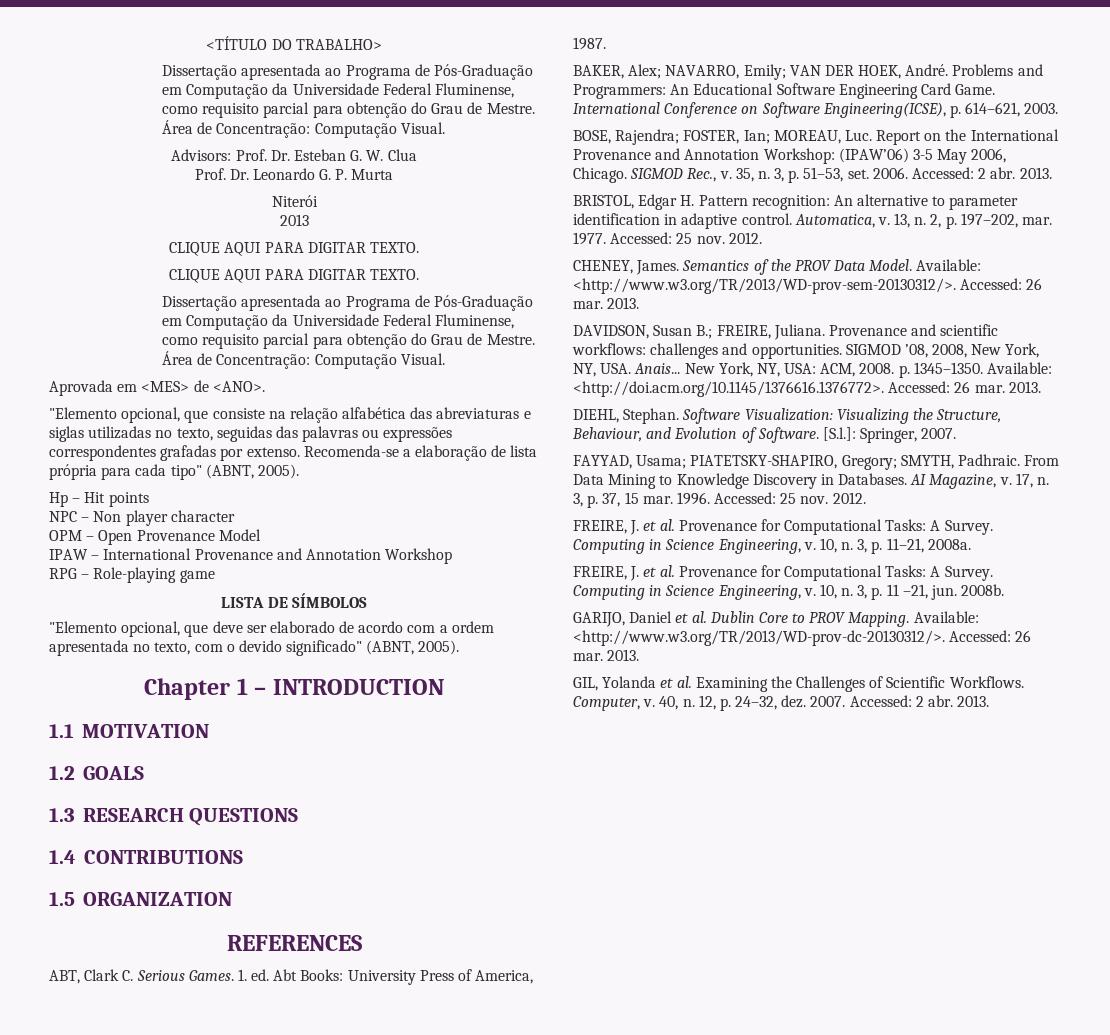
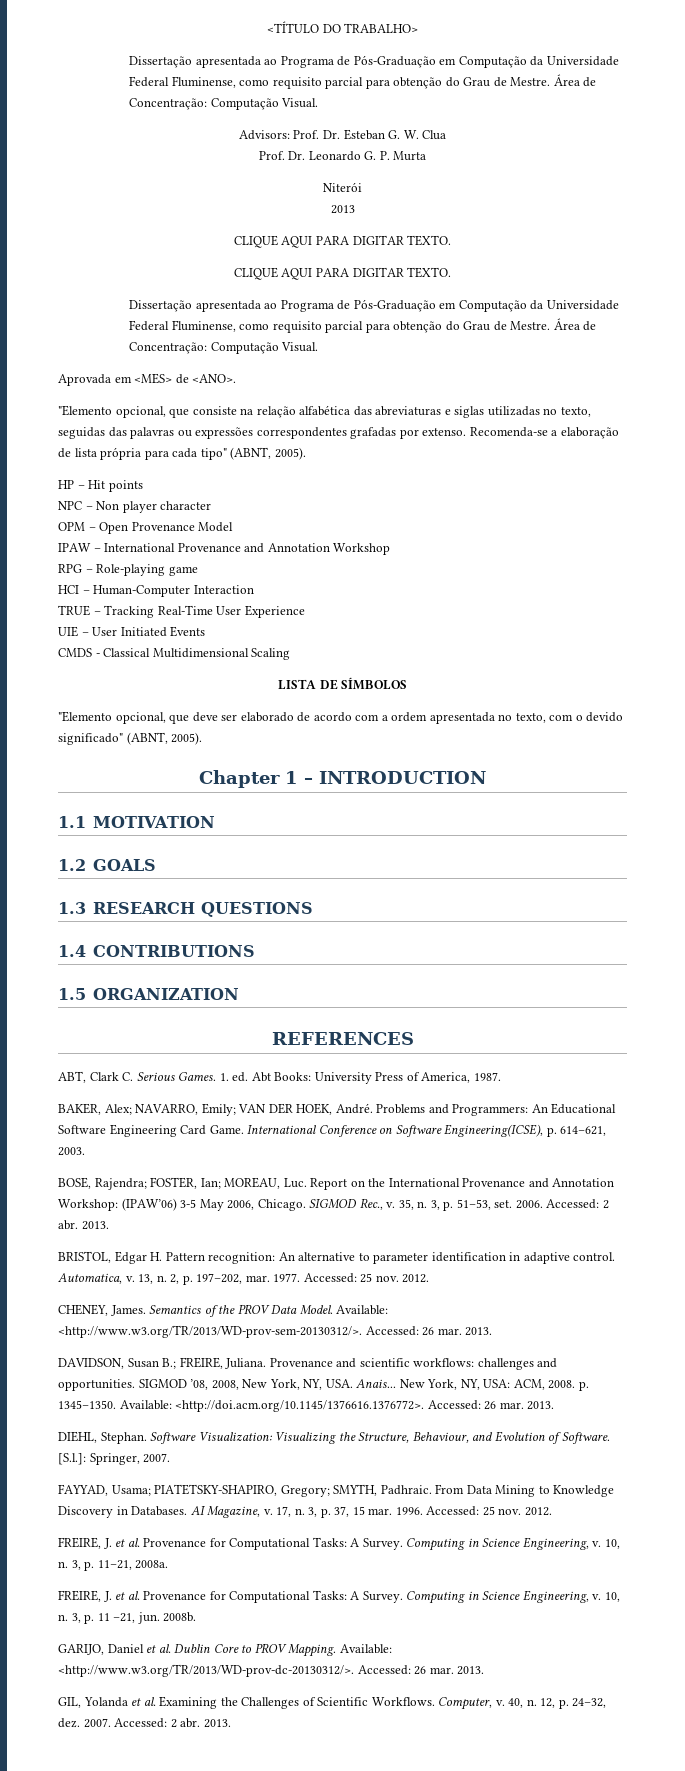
[49,492,68,507] Hp -> [58,480,74,489] HP
(215, 576) none -> [58,585,254,597] [58,605,305,618] [58,626,206,637] [58,648,291,660] // HCI – Human-Computer Interaction // TRUE – Tracking Real-Time User Experience // UIE – User Initiated Events // CMDS - Classical Multidimensional Scaling

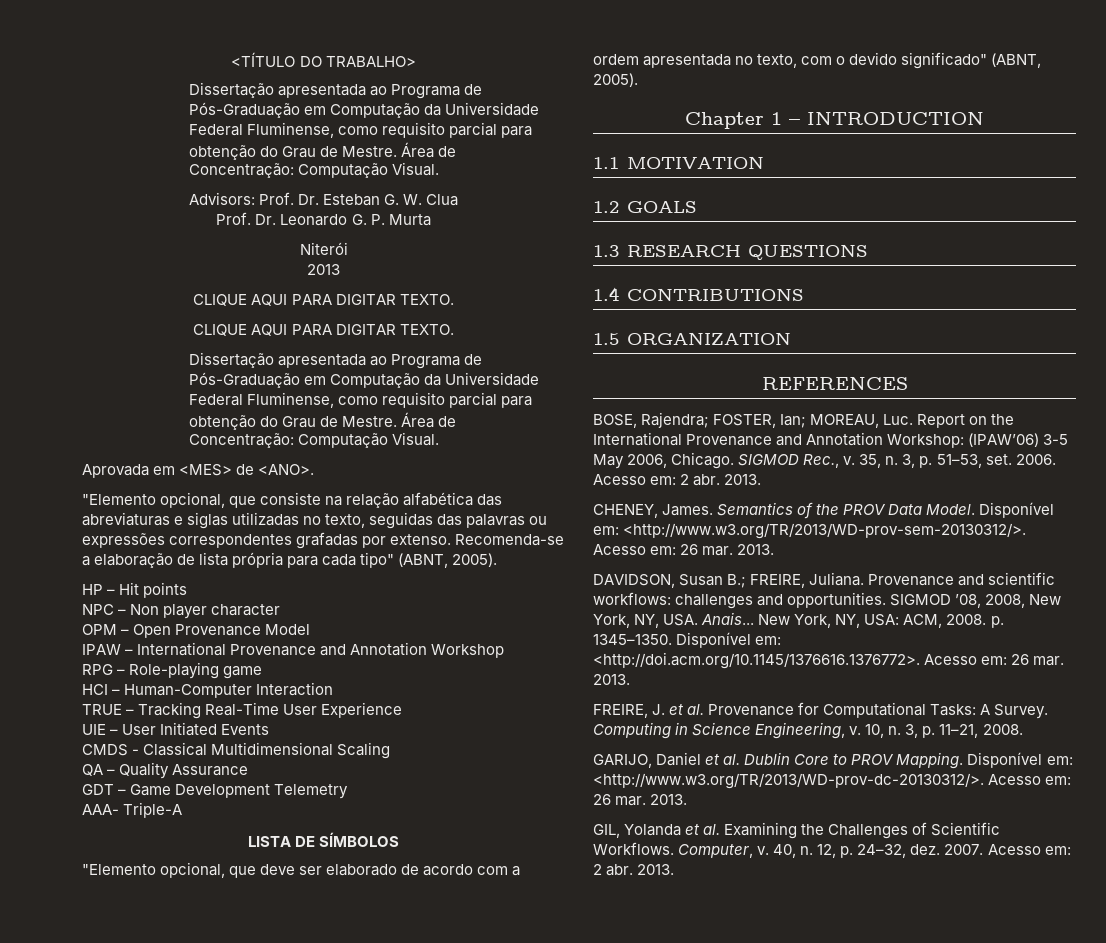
(291, 654) none -> [82,762,249,779] [82,784,349,799] [82,802,183,818] // QA – Quality Assurance // GDT – Game Development Telemetry // AAA- Triple-A
[58,1071,501,1084] [58,1103,617,1116] [58,1124,607,1137] [58,1147,85,1156] // ABT, Clark C. Serious Games. 1. ed. Abt Books: University Press of America, 1987. // BAKER, Alex; NAVARRO, Emily; VAN DER HOEK, André. Problems and Programmers: An Educational Software Engineering Card Game. International Conference on Software Engineering(ICSE), p. 614–621, 2003. -> (908, 383) none
[546,1199,609,1209] [58,1220,109,1230] [58,1251,616,1264] [58,1273,430,1285] Accessed: 2 abr. 2013. // BRISTOL, Edgar H. Pattern recognition: An alternative to parameter identification in adaptive control. Automatica, v. 13, n. 2, p. 197–202, mar. 1977. Accessed: 25 nov. 2012. -> [593,474,762,486] Acesso em: 2 abr. 2013.
[336,1305,389,1315] [58,1325,419,1338] Available: <http://www.w3.org/TR/2013/WD-prov-sem-20130312/>. Accessed: -> [979,502,1055,518] [593,523,1027,539] [593,544,677,555] Disponível em: <http://www.w3.org/TR/2013/WD-prov-sem-20130312/>. Acesso em:
[119,1400,555,1412] [58,1431,610,1444] [58,1453,171,1465] [58,1484,615,1497] [58,1506,552,1518] Available: <http://doi.acm.org/10.1145/1376616.1376772>. Accessed: 26 mar. 2013. // DIEHL, Stephan. Software Visualization: Visualizing the Structure, Behaviour, and Evolution of Software. [S.l.]: Springer, 2007. // FAYYAD, Usama; PIATETSKY-SHAPIRO, Gregory; SMYTH, Padhraic. From Data Mining to Knowledge Discovery in Databases. AI Magazine, v. 17, n. 3, p. 37, 15 mar. 1996. Accessed: 25 nov. 2012. -> [676,632,782,648] [593,652,1065,669] [593,674,630,685] Disponível em: <http://doi.acm.org/10.1145/1376616.1376772>. Acesso em: 26 mar. 2013.
[135,1560,169,1569] [58,1590,620,1604] [58,1612,197,1624] 2008a. // FREIRE, J. et al. Provenance for Computational Tasks: A Survey. Computing in Science Engineering, v. 10, n. 3, p. 11 –21, jun. 2008b. -> [982,724,1023,735] 2008.
[339,1644,392,1654] [58,1664,411,1677] Available: <http://www.w3.org/TR/2013/WD-prov-dc-20130312/>. Accessed: -> [967,752,1073,768] [593,773,1072,789] Disponível em: <http://www.w3.org/TR/2013/WD-prov-dc-20130312/>. Acesso em:
[114,1718,168,1728] Accessed: -> [987,844,1071,855] Acesso em:

